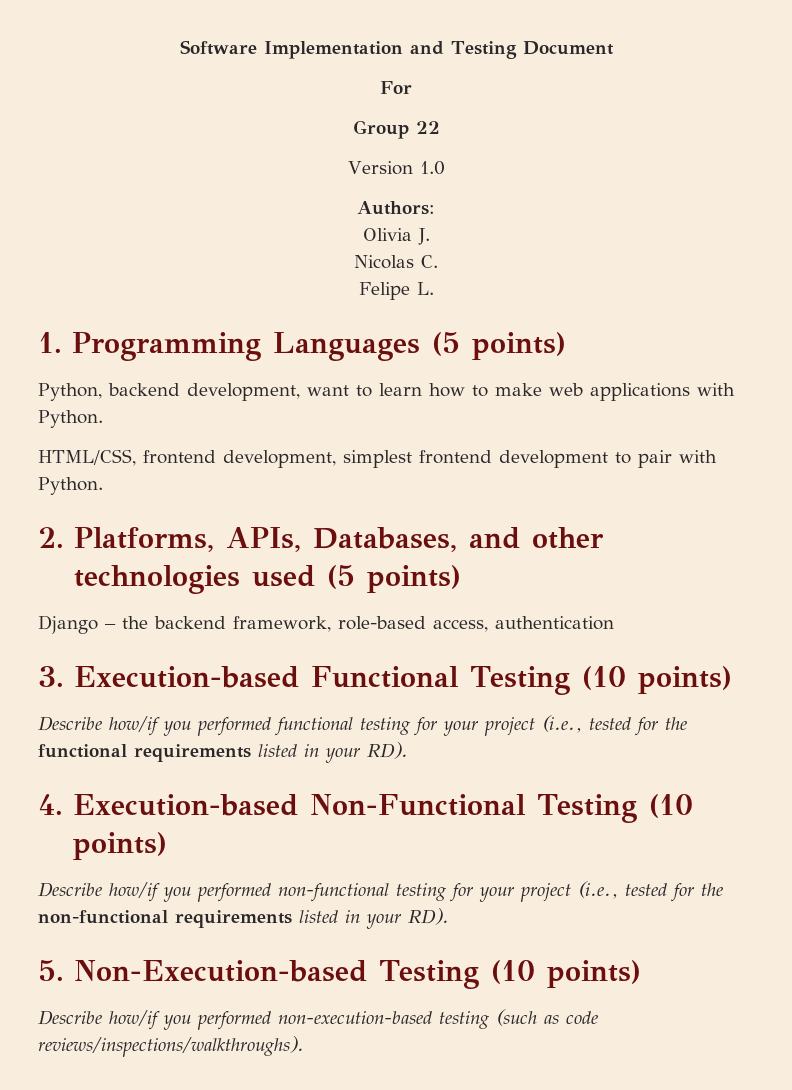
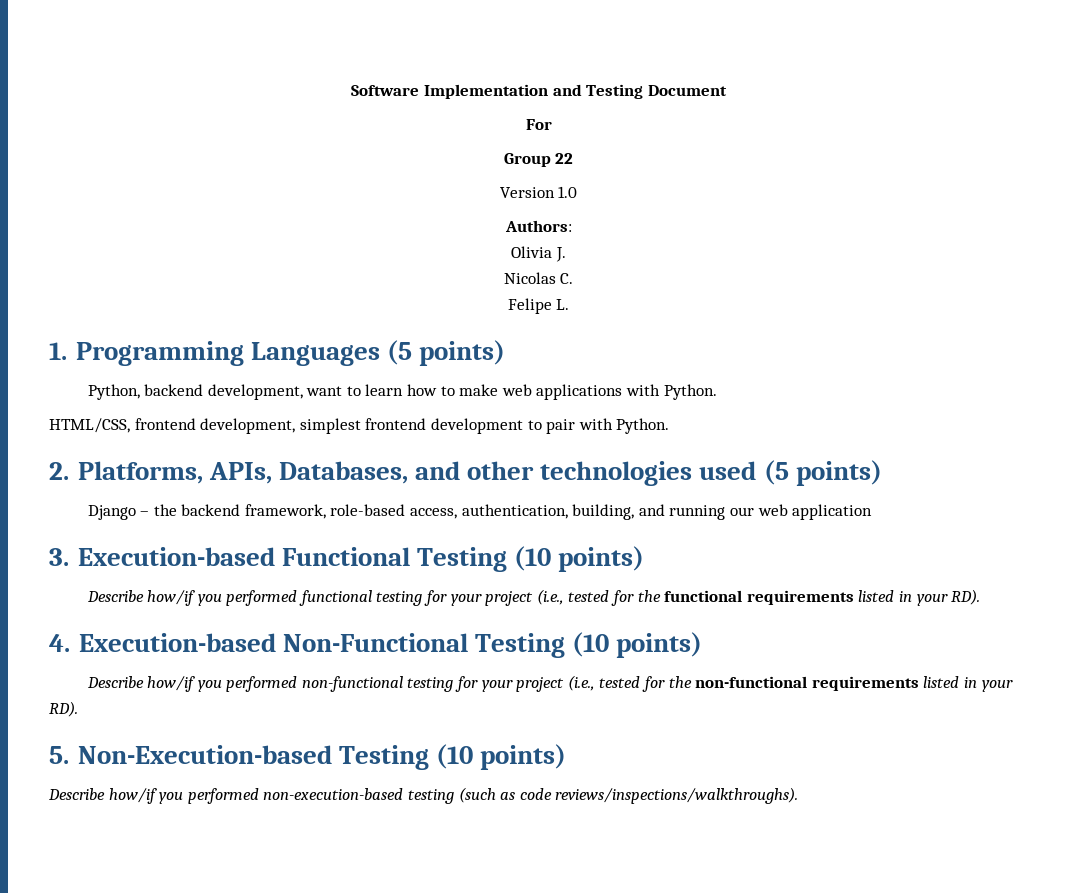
[495,616,614,630] authentication -> [461,504,873,520] authentication, building, and running our web application

